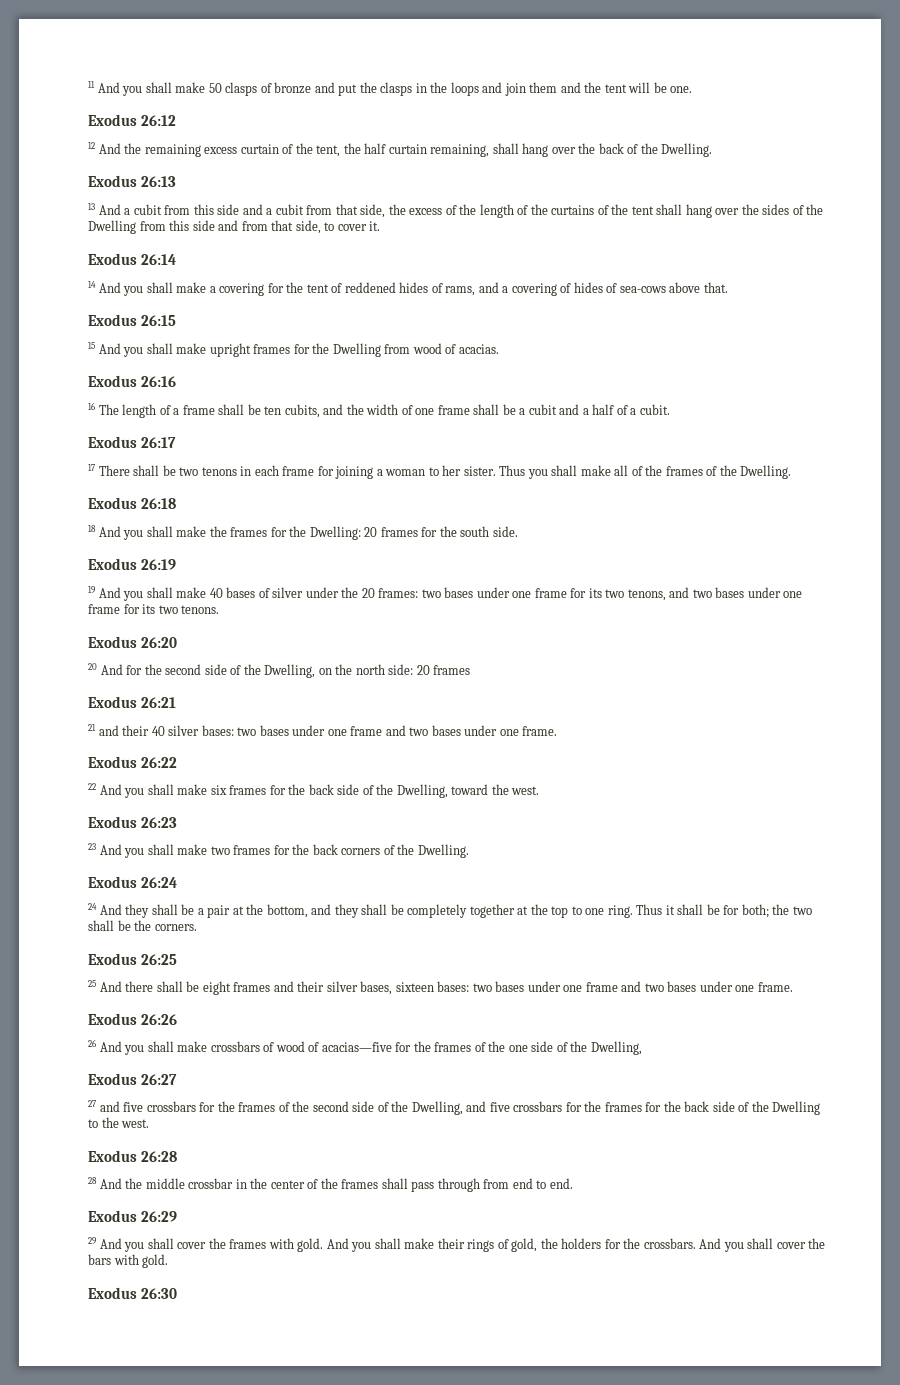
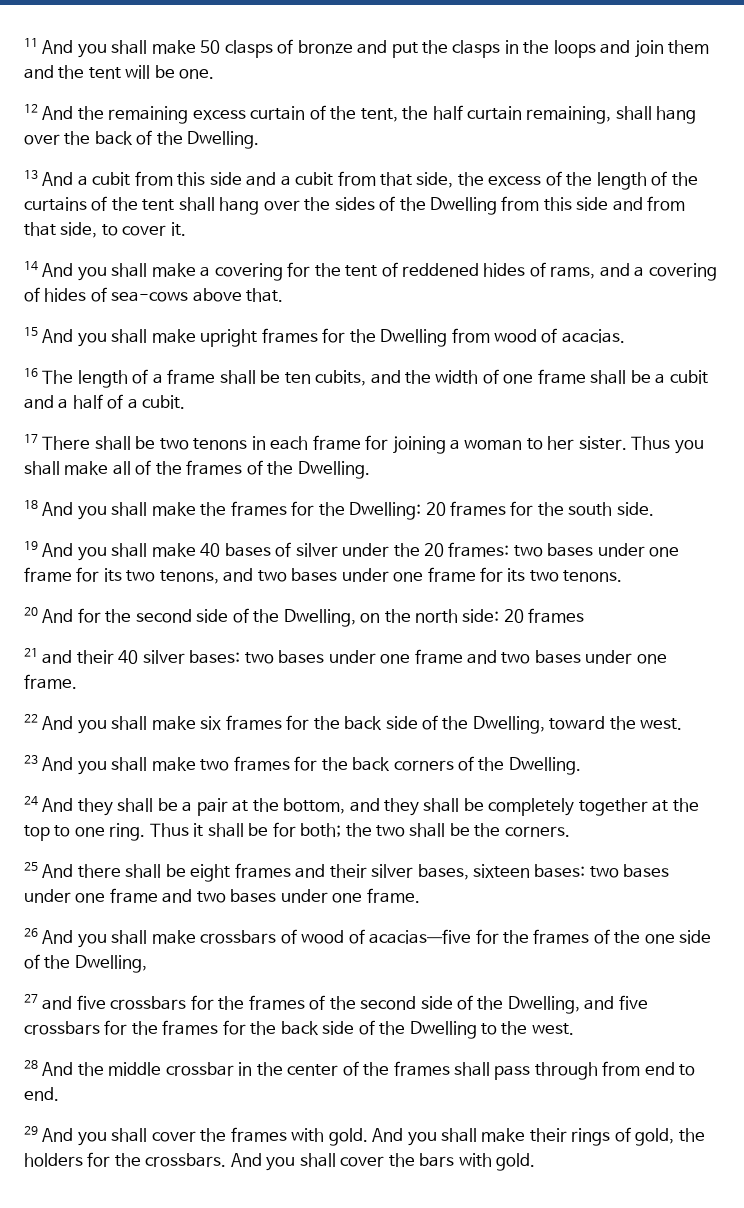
[88,114,177,126] // Exodus 26:12 -> (215, 74) none
[88,175,177,187] // Exodus 26:13 -> (260, 140) none
[88,253,177,265] // Exodus 26:14 -> (186, 229) none
[88,314,177,326] // Exodus 26:15 -> (284, 295) none
[88,375,177,387] // Exodus 26:16 -> (625, 336) none
[88,436,177,448] // Exodus 26:17 -> (186, 402) none
[88,497,177,509] // Exodus 26:18 -> (370, 470) none
[88,558,177,570] // Exodus 26:19 -> (654, 509) none
[88,636,178,648] // Exodus 26:20 -> (623, 576) none
[88,696,177,708] // Exodus 26:21 -> (585, 615) none
[88,756,178,768] // Exodus 26:22 -> (77, 681) none
[88,816,178,828] // Exodus 26:23 -> (683, 724) none
[88,876,178,888] // Exodus 26:24 -> (581, 766) none
[88,953,178,965] // Exodus 26:25 -> (570, 831) none
[88,1013,178,1025] // Exodus 26:26 -> (420, 895) none
[88,1073,178,1085] // Exodus 26:27 -> (147, 964) none
[88,1150,178,1162] // Exodus 26:28 -> (574, 1029) none
[88,1210,178,1222] // Exodus 26:29 -> (59, 1094) none
[88,1287,178,1299] // Exodus 26:30 -> (536, 1162) none

